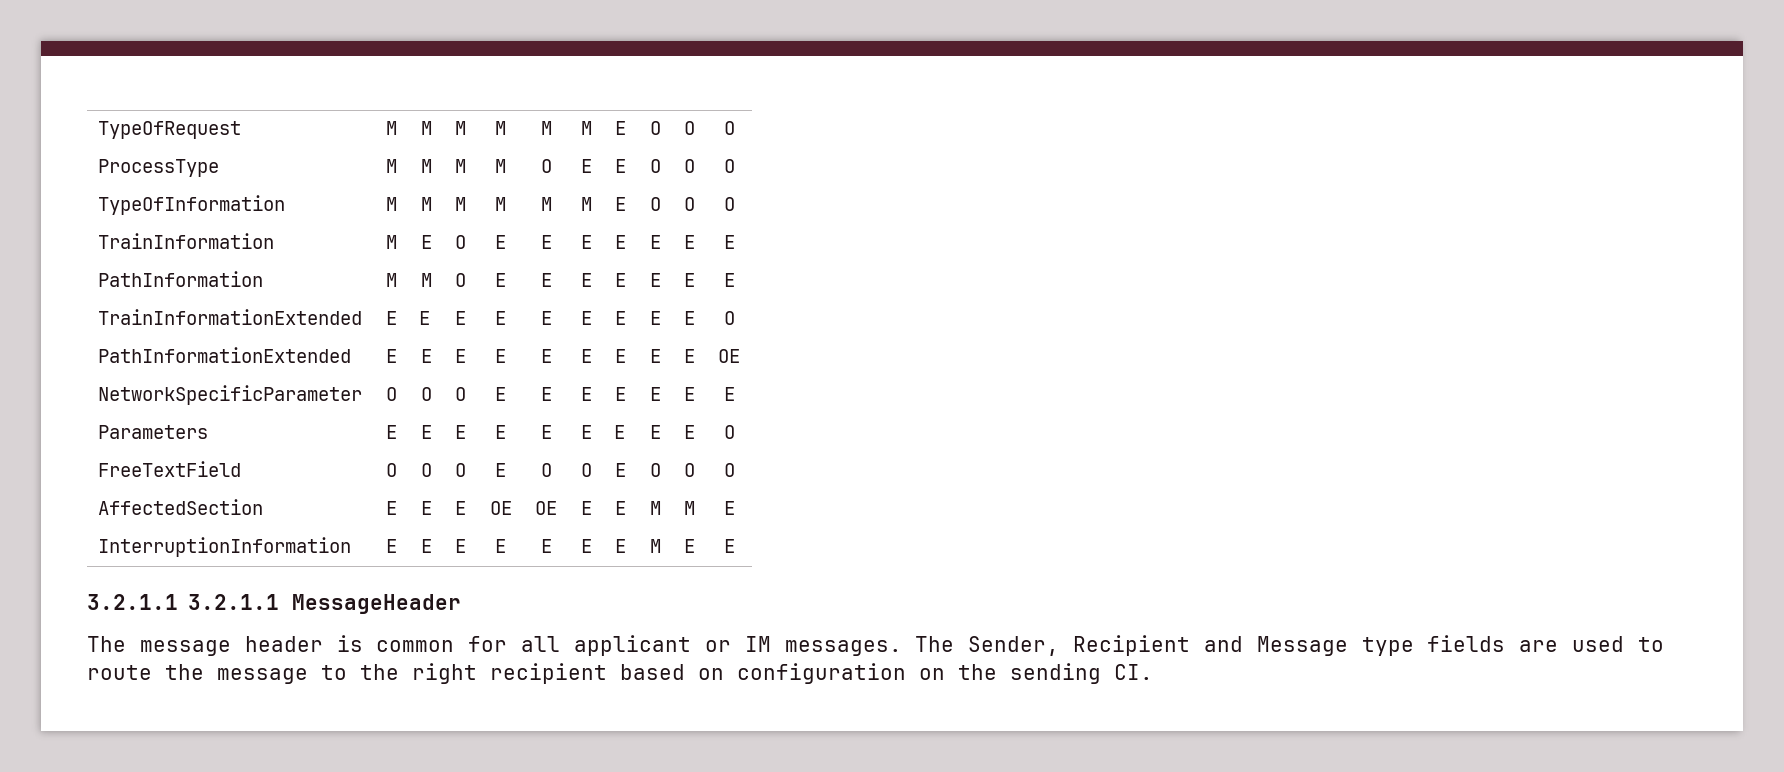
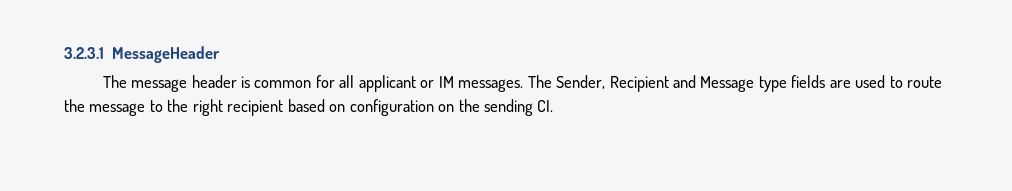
[98,121,242,139] [386,121,397,135] [420,121,432,135] [455,121,466,135] [495,121,506,135] [540,121,552,135] [580,121,592,135] [615,121,626,135] [649,121,661,135] [684,121,695,135] [723,121,735,135] [98,159,220,177] [386,159,397,173] [420,159,432,173] [455,159,466,173] [495,159,506,173] [540,159,552,173] [580,159,592,173] [615,159,626,173] [649,159,661,173] [684,159,695,173] [723,159,735,173] [98,195,286,215] [386,197,397,211] [420,197,432,211] [455,197,466,211] [495,197,506,211] [540,197,552,211] [580,197,592,211] [615,197,626,211] [649,197,661,211] [684,197,695,211] [723,197,735,211] [98,233,275,249] [386,235,397,249] [420,235,432,249] [455,235,466,249] [495,235,506,249] [540,235,552,249] [580,235,592,249] [615,235,626,249] [649,235,661,249] [684,235,695,249] [723,235,735,249] [98,271,264,287] [386,273,397,287] [420,273,432,287] [455,273,466,287] [495,273,506,287] [540,273,552,287] [580,273,592,287] [615,273,626,287] [649,273,661,287] [684,273,695,287] [723,273,735,287] [98,309,363,325] [386,311,397,325] [419,311,431,325] [455,311,466,325] [495,311,506,325] [540,311,552,325] [580,311,592,325] [615,311,626,325] [649,311,661,325] [684,311,695,325] [723,311,735,325] [98,347,352,363] [386,349,397,363] [420,349,432,363] [455,349,466,363] [495,349,506,363] [540,349,552,363] [580,349,592,363] [615,349,626,363] [649,349,661,363] [684,349,695,363] [718,349,740,363] [98,385,363,405] [386,387,397,401] [420,387,432,401] [455,387,466,401] [495,387,506,401] [540,387,552,401] [580,387,592,401] [615,387,626,401] [649,387,661,401] [684,387,695,401] [723,387,735,401] [98,425,209,439] [386,425,397,439] [420,425,432,439] [455,425,466,439] [495,425,506,439] [540,425,552,439] [580,425,592,439] [614,425,626,439] [649,425,661,439] [684,425,695,439] [723,425,735,439] [98,461,242,477] [386,463,397,477] [420,463,432,477] [455,463,466,477] [495,463,506,477] [540,463,552,477] [580,463,592,477] [615,463,626,477] [649,463,661,477] [684,463,695,477] [723,463,735,477] [98,499,264,515] [386,501,397,515] [420,501,432,515] [455,501,466,515] [489,501,512,515] [535,501,557,515] [580,501,592,515] [615,501,626,515] [649,501,661,515] [684,501,695,515] [723,501,735,515] [98,537,352,557] [386,539,397,553] [420,539,432,553] [455,539,466,553] [495,539,506,553] [540,539,552,553] [580,539,592,553] [615,539,626,553] [649,539,661,553] [684,539,695,553] [723,539,735,553] [87,594,280,610] TypeOfRequest | M | M | M | M | M | M | E | O | O | O // ProcessType | M | M | M | M | O | E | E | O | O | O // TypeOfInformation | M | M | M | M | M | M | E | O | O | O // TrainInformation | M | E | O | E | E | E | E | E | E | E // PathInformation | M | M | O | E | E | E | E | E | E | E // TrainInformationExtended | E | E | E | E | E | E | E | E | E | O // PathInformationExtended | E | E | E | E | E | E | E | E | E | OE // NetworkSpecificParameter | O | O | O | E | E | E | E | E | E | E // Parameters | E | E | E | E | E | E | E | E | E | O // FreeTextField | O | O | O | E | O | O | E | O | O | O // AffectedSection | E | E | E | OE | OE | E | E | M | M | E // InterruptionInformation | E | E | E | E | E | E | E | M | E | E // 3.2.1.1 3.2.1.1 -> [64,47,104,59] 3.2.3.1

